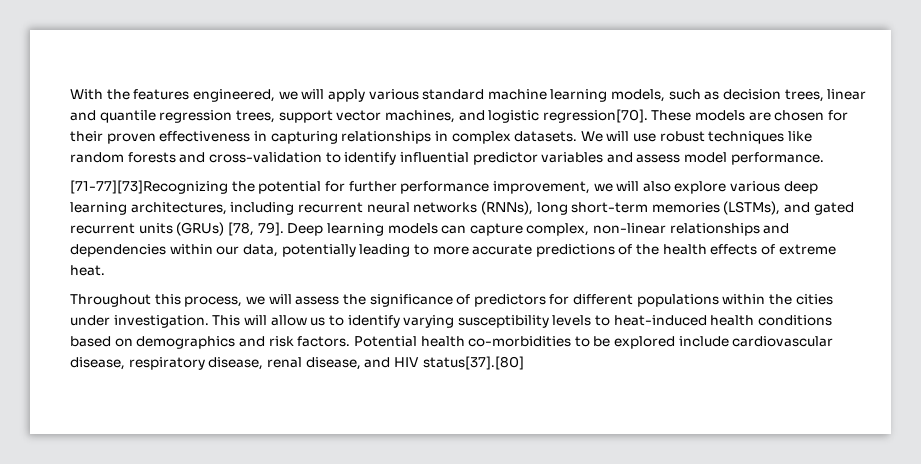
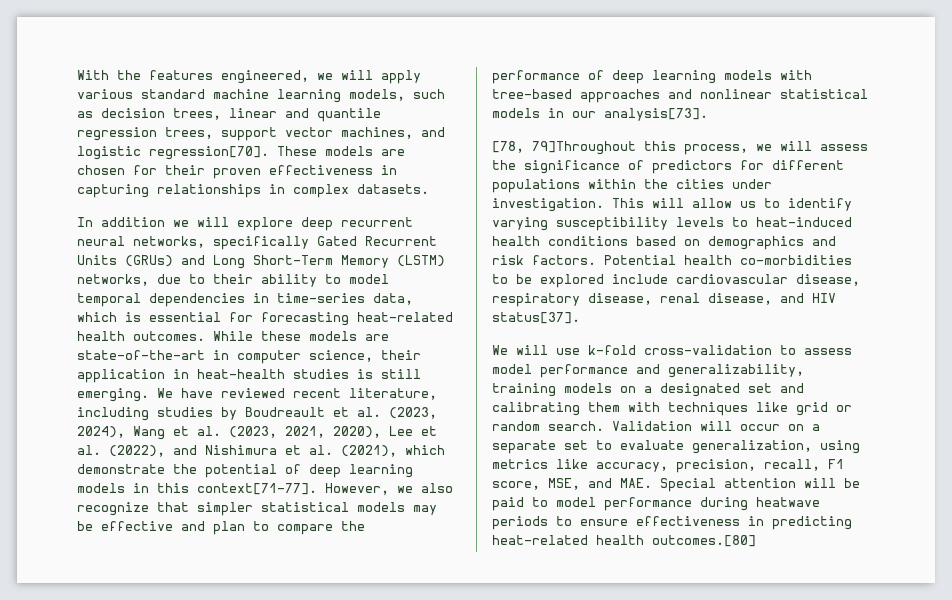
[580,131,813,144] [70,152,824,165] [70,180,818,194] [70,201,854,215] [70,222,790,236] [70,244,836,257] [70,265,105,276] [70,294,151,307] We will use robust techniques like random forests and cross-validation to identify influential predictor variables and assess model performance. // [71-77][73]Recognizing the potential for further performance improvement, we will also explore various deep learning architectures, including recurrent neural networks (RNNs), long short-term memories (LSTMs), and gated recurrent units (GRUs) [78, 79]. Deep learning models can capture complex, non-linear relationships and dependencies within our data, potentially leading to more accurate predictions of the health effects of extreme heat. // Throughout -> [77,217,413,231] [77,236,437,250] [77,255,445,269] [77,274,389,287] [77,293,413,307] [77,312,453,326] [77,331,389,341] [77,350,421,364] [77,369,421,383] [77,388,437,402] [77,407,437,421] [77,426,437,440] [77,445,445,457] [77,464,413,478] [77,483,453,495] [77,502,437,516] [77,521,365,535] [492,70,812,84] [492,89,868,103] [492,108,708,121] [492,141,636,155] // In addition we will explore deep recurrent neural networks, specifically Gated Recurrent Units (GRUs) and Long Short-Term Memory (LSTM) networks, due to their ability to model temporal dependencies in time-series data, which is essential for forecasting heat-related health outcomes. While these models are state-of-the-art in computer science, their application in heat-health studies is still emerging. We have reviewed recent literature, including studies by Boudreault et al. (2023, 2024), Wang et al. (2023, 2021, 2020), Lee et al. (2022), and Nishimura et al. (2021), which demonstrate the potential of deep learning models in this context[71-77]. However, we also recognize that simpler statistical models may be effective and plan to compare the performance of deep learning models with tree-based approaches and nonlinear statistical models in our analysis[73]. // [78, 79]Throughout
[422,356,524,370] status[37].[80] -> [492,312,580,324] [492,345,852,355] [492,364,804,378] [492,383,804,397] [492,402,852,416] [492,421,820,431] [492,440,860,454] [492,459,844,473] [492,478,860,492] [492,497,820,511] [492,516,852,530] [492,535,756,547] status[37]. // We will use k-fold cross-validation to assess model performance and generalizability, training models on a designated set and calibrating them with techniques like grid or random search. Validation will occur on a separate set to evaluate generalization, using metrics like accuracy, precision, recall, F1 score, MSE, and MAE. Special attention will be paid to model performance during heatwave periods to ensure effectiveness in predicting heat-related health outcomes.[80]

